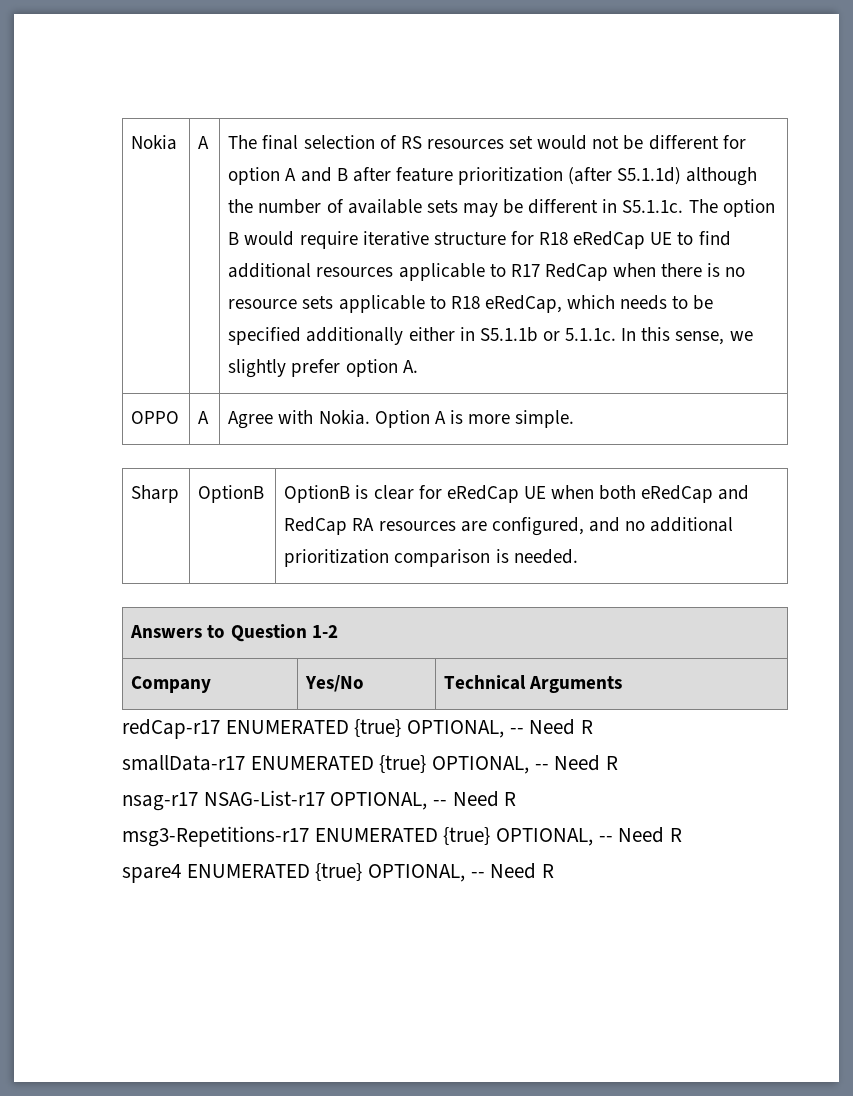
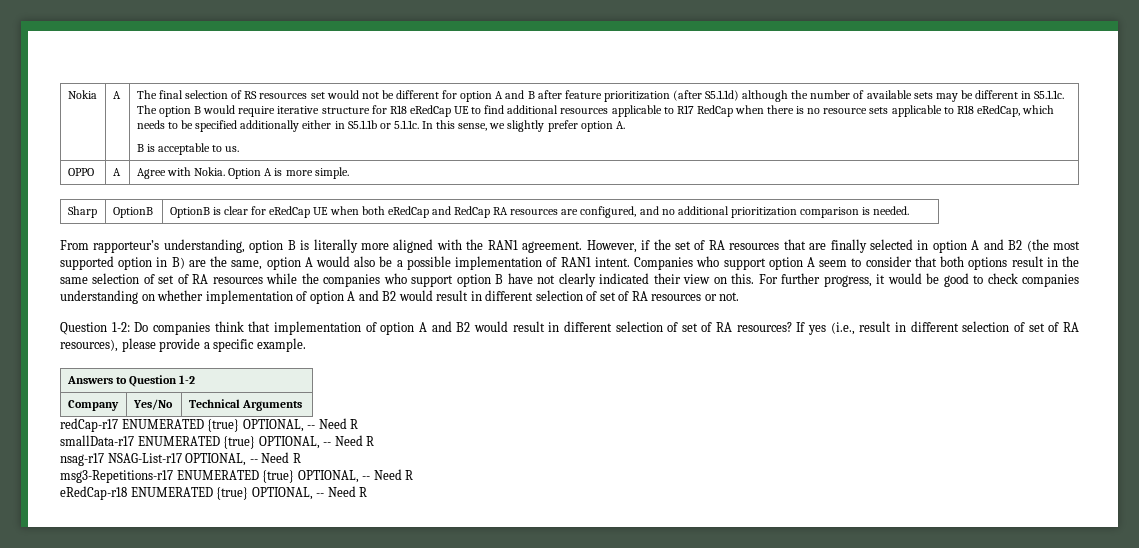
(418, 366) none -> [136,143,240,155] // B is acceptable to us.
(578, 556) none -> [60,239,1080,253] [60,256,1080,270] [60,273,1080,287] [60,290,740,304] [60,321,1079,335] [60,338,306,352] // From rapporteur’s understanding, option B is literally more aligned with the RAN1 agreement. However, if the set of RA resources that are finally selected in option A and B2 (the most supported option in B) are the same, option A would also be a possible implementation of RAN1 intent. Companies who support option A seem to consider that both options result in the same selection of set of RA resources while the companies who support option B have not clearly indicated their view on this. For further progress, it would be good to check companies understanding on whether implementation of option A and B2 would result in different selection of set of RA resources or not. // Question 1-2: Do companies think that implementation of option A and B2 would result in different selection of set of RA resources? If yes (i.e., result in different selection of set of RA resources), please provide a specific example.
[122,864,181,883] spare4 -> [60,486,127,500] eRedCap-r18

